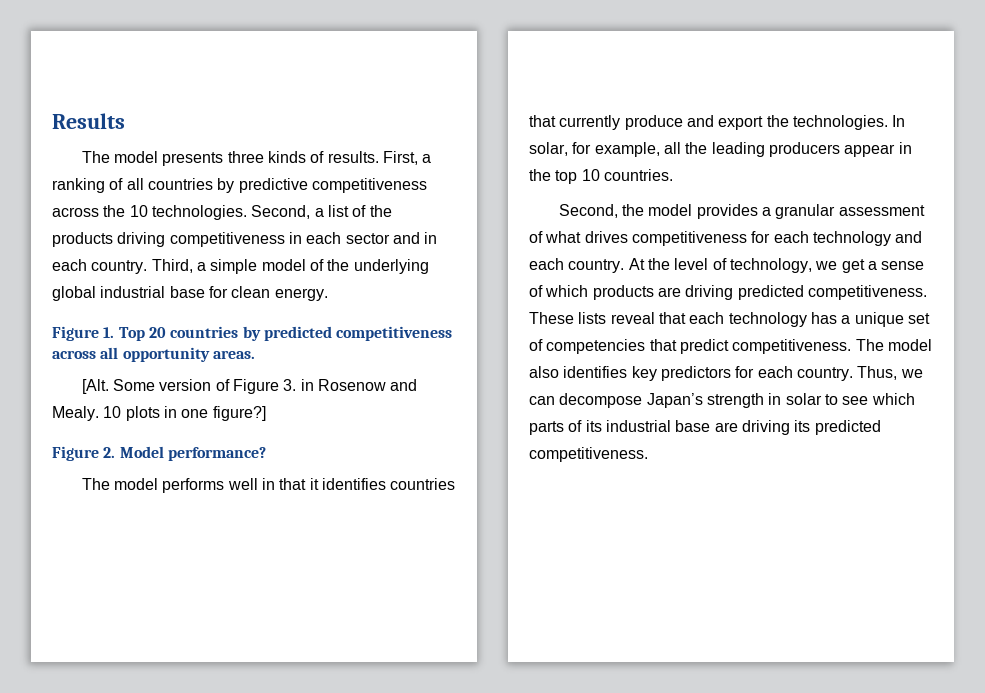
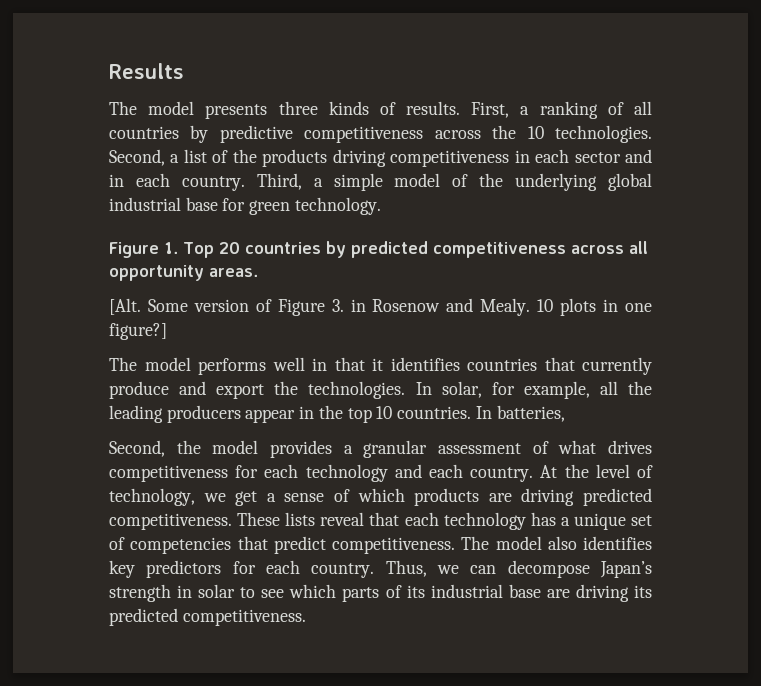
[231,286,328,301] clean energy. -> [249,197,381,215] green technology.
[52,446,266,461] // Figure 2. Model performance? -> (167, 331) none
(673, 175) none -> [475,405,565,422] In batteries,

